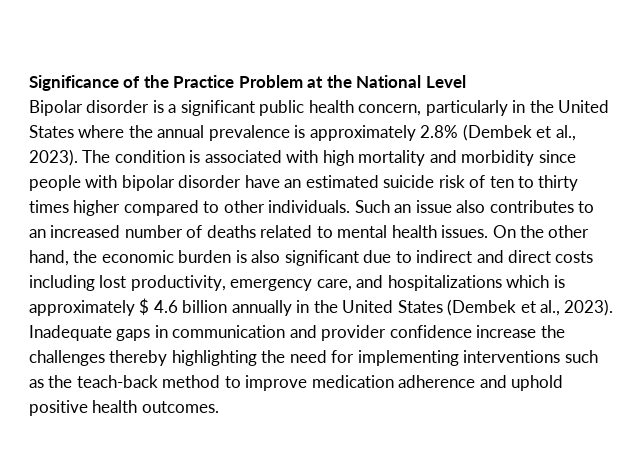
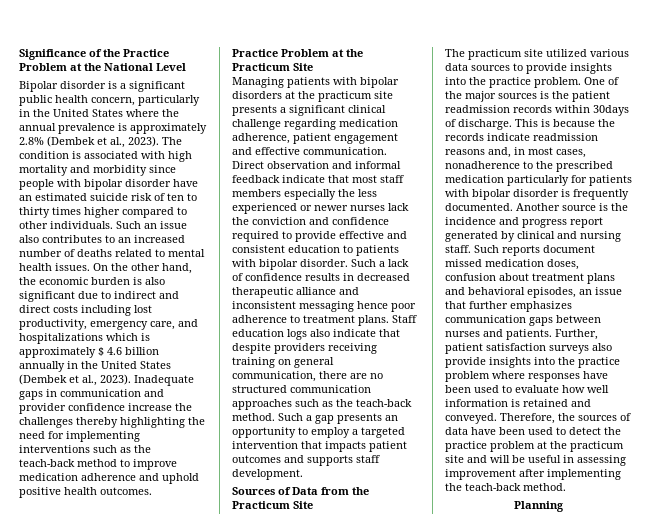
(219, 407) none -> [232,49,363,57] [232,63,313,71] [232,77,399,88] [232,91,393,102] [232,105,386,116] [232,119,398,130] [232,133,398,144] [232,147,387,155] [232,161,401,169] [232,175,404,183] [232,189,377,200] [232,203,409,214] [232,217,389,225] [232,231,407,242] [232,245,399,256] [232,259,409,270] [232,273,410,281] [232,287,359,298] [232,301,416,312] [232,315,417,326] [232,329,400,340] [232,343,377,354] [232,357,334,368] [232,371,383,382] [232,385,371,393] [232,399,412,410] [232,413,398,424] [232,427,405,438] [232,441,407,452] [232,455,380,466] [232,469,303,480] [232,487,369,495] [232,501,313,509] [445,49,629,60] [445,63,612,74] [445,77,619,88] [445,91,610,102] [445,105,629,116] [445,119,615,130] [445,133,598,141] [445,147,586,158] [445,161,613,172] [445,175,632,186] [445,189,629,200] [445,203,628,211] [445,217,603,228] [445,231,621,242] [445,245,595,256] [445,259,579,270] [445,273,615,284] [445,287,622,298] [445,301,572,312] [445,315,601,326] [445,329,598,340] [445,343,612,354] [445,357,620,368] [445,371,608,382] [445,385,609,393] [445,399,591,407] [445,413,631,424] [445,427,621,435] [445,441,624,452] [445,455,626,466] [445,469,621,480] [445,483,566,491] [514,501,564,512] // Practice Problem at the Practicum Site // Managing patients with bipolar disorders at the practicum site presents a significant clinical challenge regarding medication adherence, patient engagement and effective communication. Direct observation and informal feedback indicate that most staff members especially the less experienced or newer nurses lack the conviction and confidence required to provide effective and consistent education to patients with bipolar disorder. Such a lack of confidence results in decreased therapeutic alliance and inconsistent messaging hence poor adherence to treatment plans. Staff education logs also indicate that despite providers receiving training on general communication, there are no structured communication approaches such as the teach-back method. Such a gap presents an opportunity to employ a targeted intervention that impacts patient outcomes and supports staff development. // Sources of Data from the Practicum Site // The practicum site utilized various data sources to provide insights into the practice problem. One of the major sources is the patient readmission records within 30days of discharge. This is because the records indicate readmission reasons and, in most cases, nonadherence to the prescribed medication particularly for patients with bipolar disorder is frequently documented. Another source is the incidence and progress report generated by clinical and nursing staff. Such reports document missed medication doses, confusion about treatment plans and behavioral episodes, an issue that further emphasizes communication gaps between nurses and patients. Further, patient satisfaction surveys also provide insights into the practice problem where responses have been used to evaluate how well information is retained and conveyed. Therefore, the sources of data have been used to detect the practice problem at the practicum site and will be useful in assessing improvement after implementing the teach-back method. // Planning

